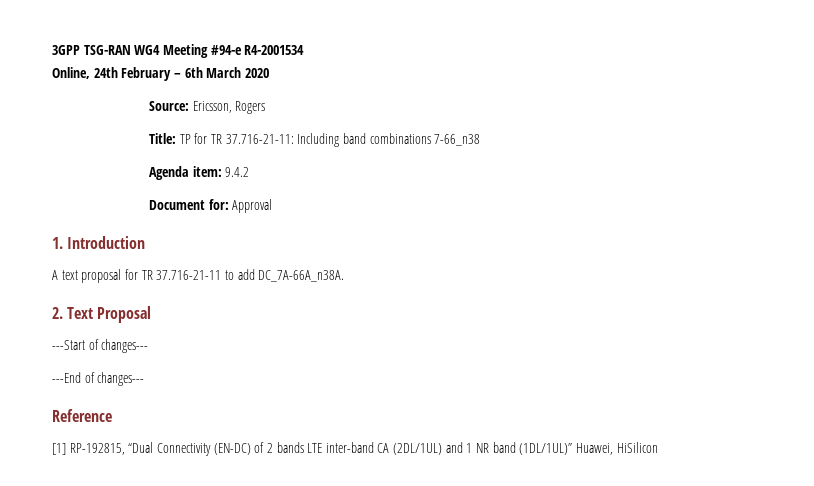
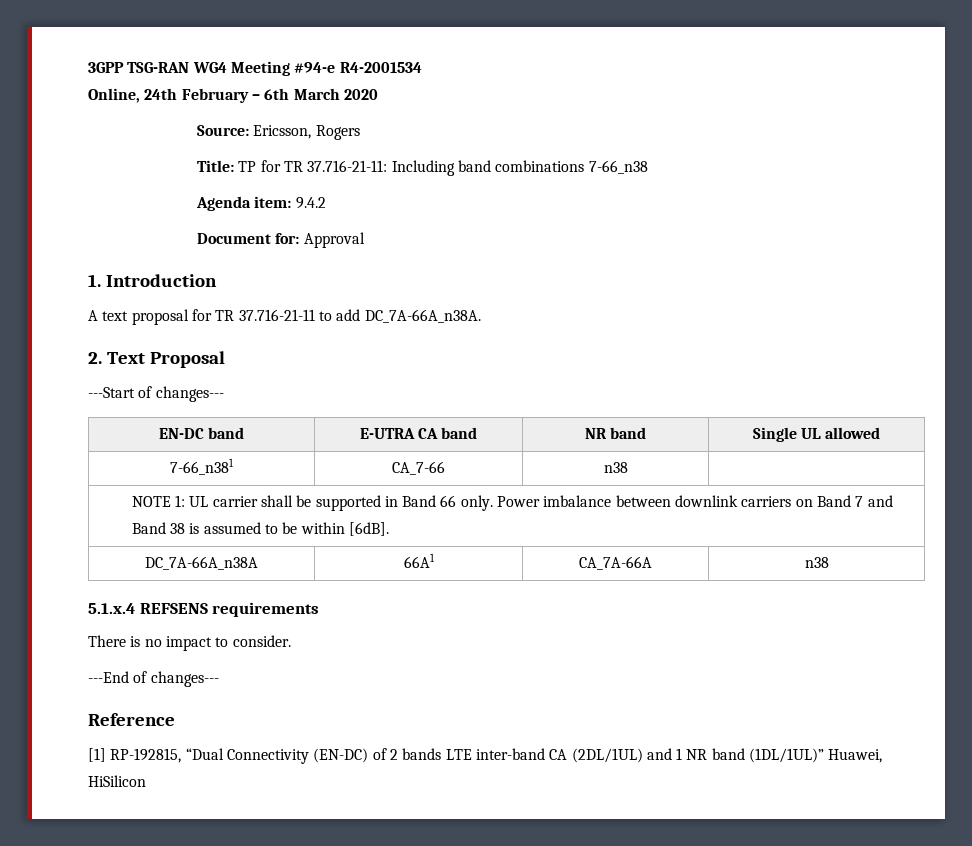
(149, 346) none -> [158,427,245,439] [359,427,478,439] [584,427,647,439] [752,427,881,442] [170,458,234,475] [392,461,445,475] [603,462,628,473] [131,495,893,511] [131,522,389,536] [145,556,258,570] [403,553,435,568] [579,556,652,570] [804,557,829,568] [88,602,320,617] [88,635,291,651] // EN-DC band | E-UTRA CA band | NR band | Single UL allowed // 7-66_n381 | CA_7-66 | n38 | // NOTE 1: UL carrier shall be supported in Band 66 only. Power imbalance between downlink carriers on Band 7 and Band 38 is assumed to be within [6dB]. // DC_7A-66A_n38A | 66A1 | CA_7A-66A | n38 // 5.1.x.4 REFSENS requirements // There is no impact to consider.

